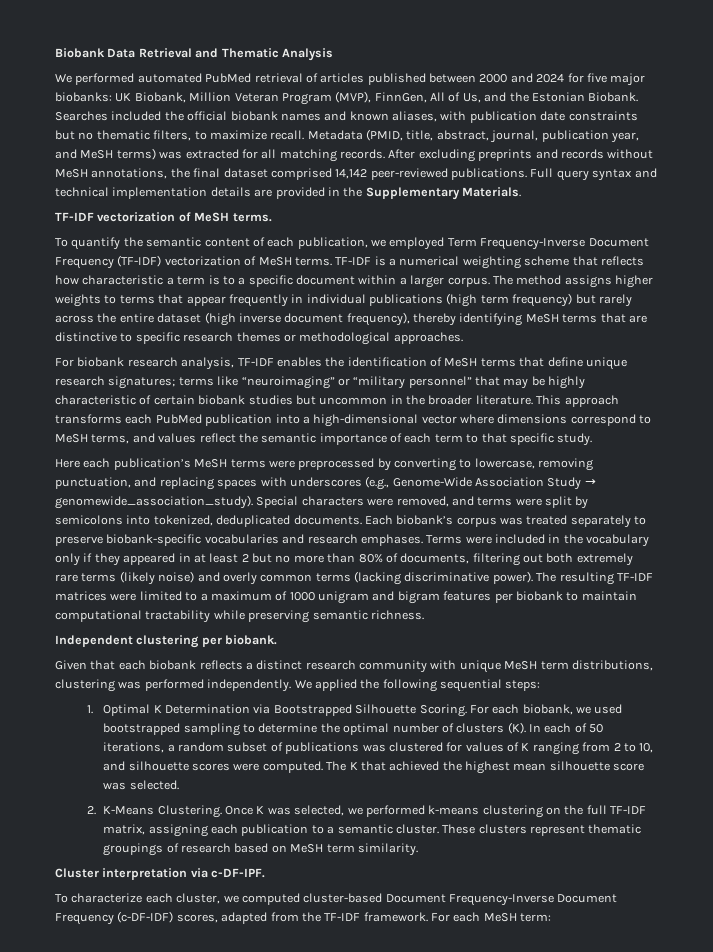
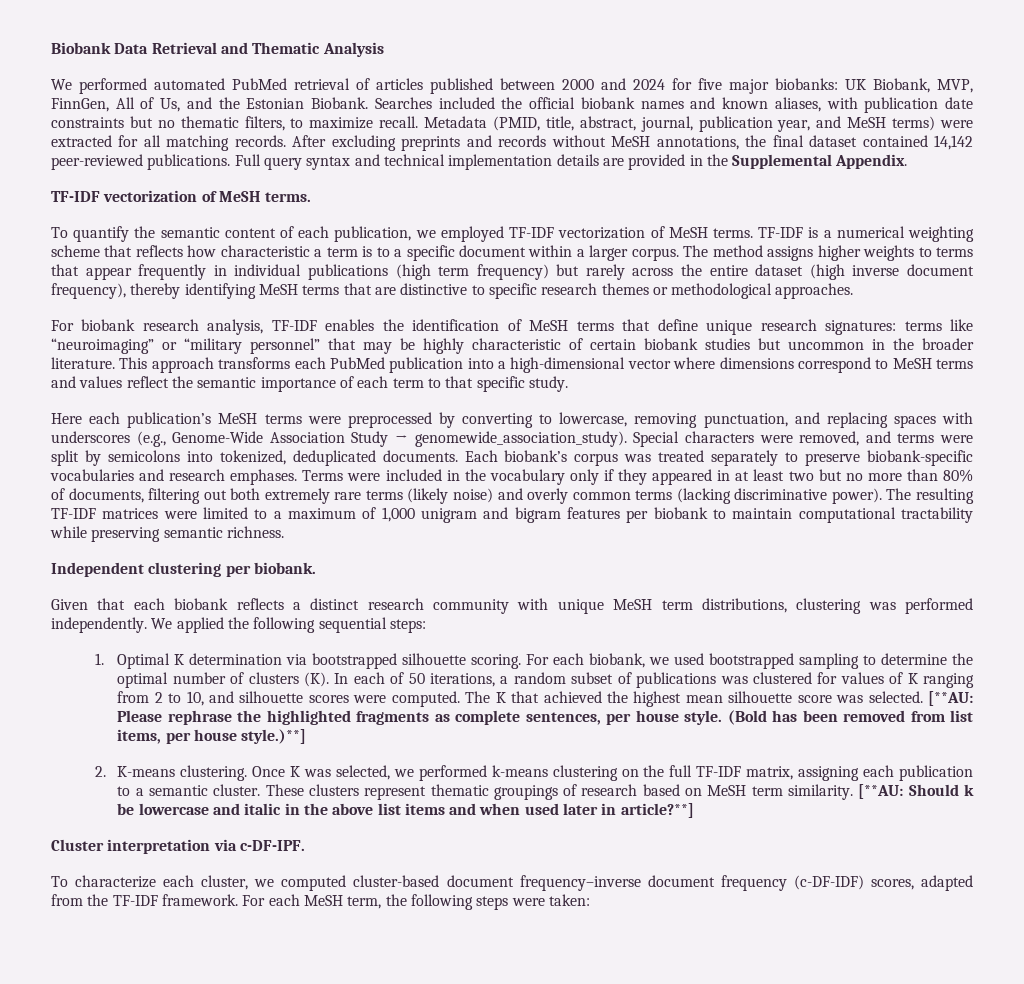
[189,91,372,105] Million Veteran Program (MVP), -> [937,79,973,93] MVP,
[159,151,183,159] was -> [940,120,974,128] were
[270,168,332,180] comprised -> [862,135,928,147] contained
[365,187,521,200] Supplementary Materials. -> [732,154,908,169] Supplemental Appendix.
[447,238,649,250] [55,255,162,269] Term Frequency-Inverse Document Frequency (TF-IDF) -> [509,227,555,238] TF-IDF
[108,376,176,389] signatures; -> [825,320,897,335] signatures:
[91,434,130,444] terms, -> [936,359,973,369] terms
[241,554,249,562] 2 -> [788,471,814,481] two
[289,592,315,601] 1000 -> [381,507,415,522] 1,000
[165,704,467,717] Determination via Bootstrapped Silhouette Scoring. -> [189,653,522,669] determination via bootstrapped silhouette scoring.
(179, 785) none -> [928,691,974,706] [117,710,973,725] [117,729,307,744] [**AU: Please rephrase the highlighted fragments as complete sentences, per house style. (Bold has been removed from list items, per house style.)**]
[103,805,222,818] K-Means Clustering. -> [117,765,248,781] K-means clustering.
(418, 849) none -> [858,784,974,799] [117,803,694,818] [**AU: Should k be lowercase and italic in the above list items and when used later in article?**]
[385,894,618,906] [55,913,114,925] Document Frequency-Inverse Document Frequency -> [446,875,787,891] document frequency–inverse document frequency
[520,913,552,922] term: -> [347,894,590,910] term, the following steps were taken:

